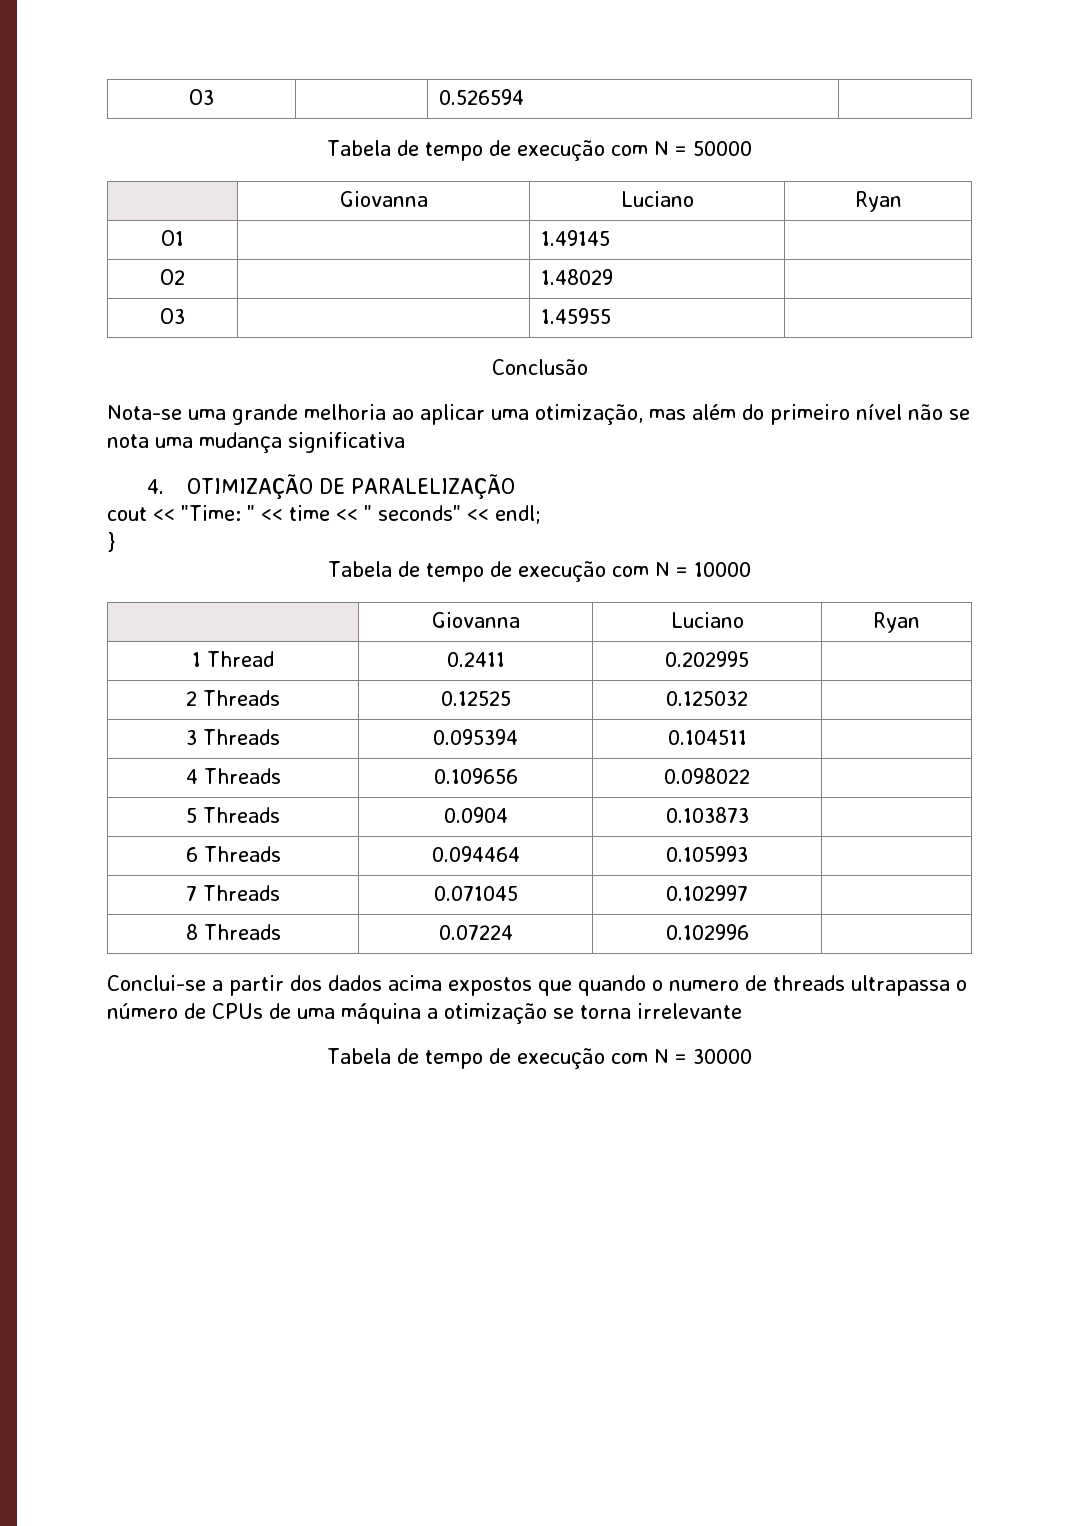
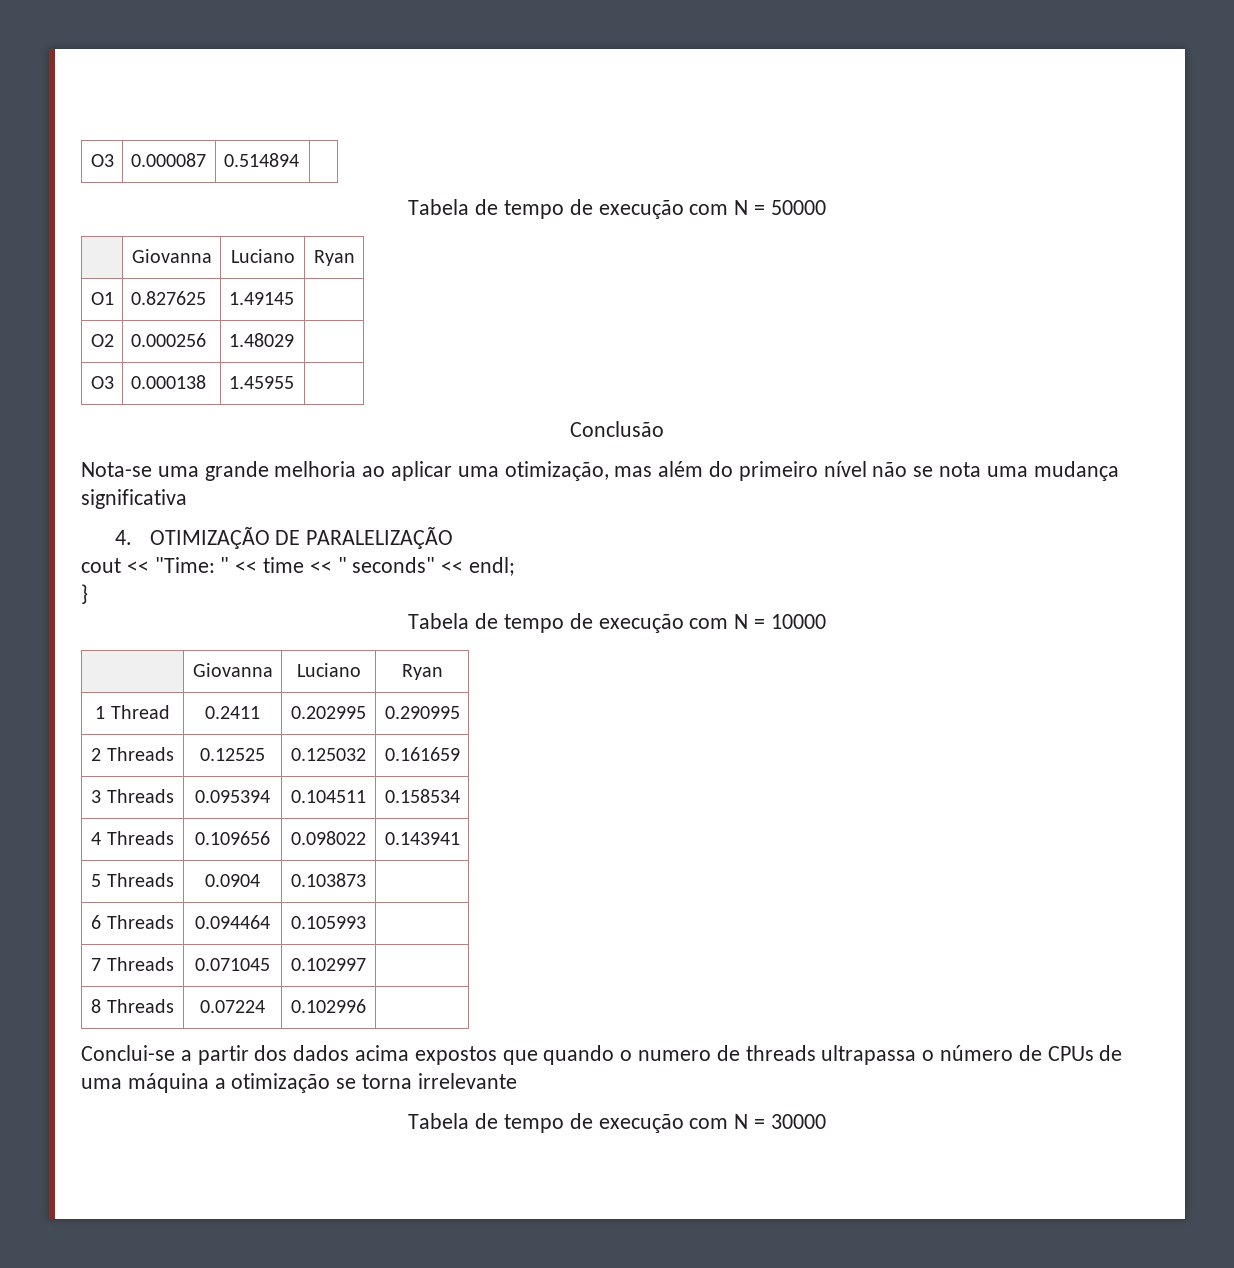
[189,89,214,105] [439,89,525,105] O3 | | 0.526594 -> [90,154,114,167] [130,153,206,167] [223,153,299,167] O3 | 0.000087 | 0.514894
(184, 238) none -> [130,291,206,305] 0.827625
(185, 277) none -> [130,333,206,347] 0.000256
(185, 316) none -> [130,375,206,389] 0.000138
(749, 659) none -> [384,706,460,719] 0.290995
(748, 698) none -> [384,747,460,761] 0.161659
(747, 737) none -> [384,789,460,803] 0.158534
(750, 776) none -> [384,832,460,845] 0.143941

